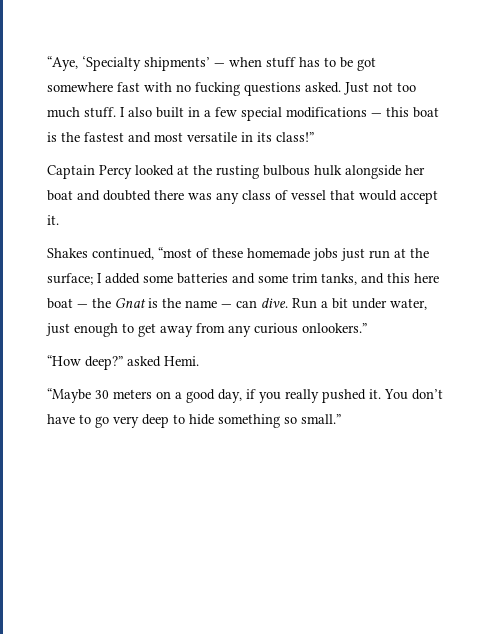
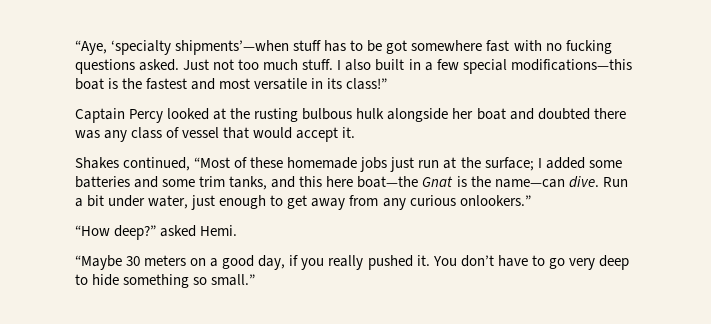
[82,56,262,71] ‘Specialty shipments’ — when -> [111,40,290,55] ‘specialty shipments’—when
[286,107,409,118] modifications — this -> [510,59,632,71] modifications—this
[158,247,192,258] “most -> [194,157,231,168] “Most
[47,298,257,309] boat — the Gnat is the name — can -> [357,176,565,188] boat—the Gnat is the name—can

